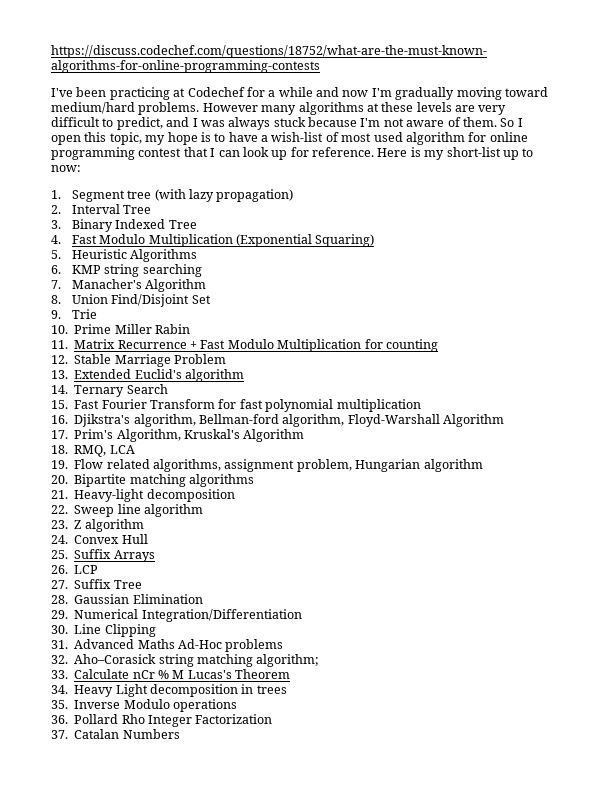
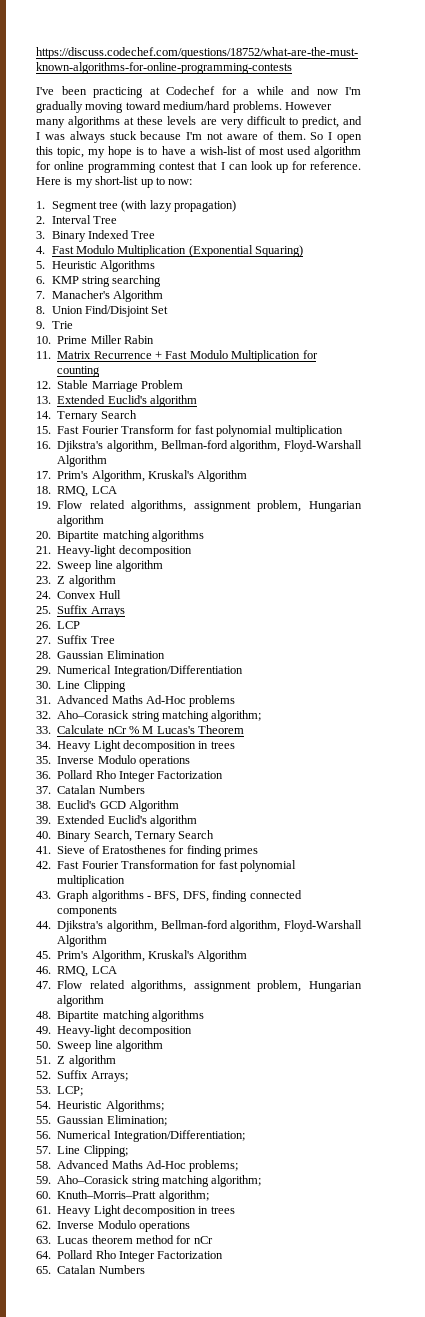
(180, 734) none -> [36,800,179,812] [36,815,197,827] [36,830,215,842] [36,845,259,857] [36,860,297,872] [57,875,126,887] [36,890,302,902] [57,906,118,917] [36,920,362,932] [57,935,108,947] [36,950,248,962] [36,966,117,977] [36,980,363,992] [57,995,105,1007] [36,1010,204,1022] [36,1025,192,1037] [36,1040,163,1052] [36,1055,116,1067] [36,1070,128,1082] [36,1086,84,1096] [36,1100,164,1112] [36,1115,167,1126] [36,1130,245,1142] [36,1145,128,1157] [36,1160,239,1172] [36,1175,262,1187] [36,1190,209,1202] [36,1205,235,1217] [36,1220,190,1232] [36,1235,213,1244] [36,1250,224,1262] [36,1265,145,1274] // 38. Euclid's GCD Algorithm // 39. Extended Euclid's algorithm // 40. Binary Search, Ternary Search // 41. Sieve of Eratosthenes for finding primes // 42. Fast Fourier Transformation for fast polynomial multiplication // 43. Graph algorithms - BFS, DFS, finding connected components // 44. Djikstra's algorithm, Bellman-ford algorithm, Floyd-Warshall Algorithm // 45. Prim's Algorithm, Kruskal's Algorithm // 46. RMQ, LCA // 47. Flow related algorithms, assignment problem, Hungarian algorithm // 48. Bipartite matching algorithms // 49. Heavy-light decomposition // 50. Sweep line algorithm // 51. Z algorithm // 52. Suffix Arrays; // 53. LCP; // 54. Heuristic Algorithms; // 55. Gaussian Elimination; // 56. Numerical Integration/Differentiation; // 57. Line Clipping; // 58. Advanced Maths Ad-Hoc problems; // 59. Aho–Corasick string matching algorithm; // 60. Knuth–Morris–Pratt algorithm; // 61. Heavy Light decomposition in trees // 62. Inverse Modulo operations // 63. Lucas theorem method for nCr // 64. Pollard Rho Integer Factorization // 65. Catalan Numbers

